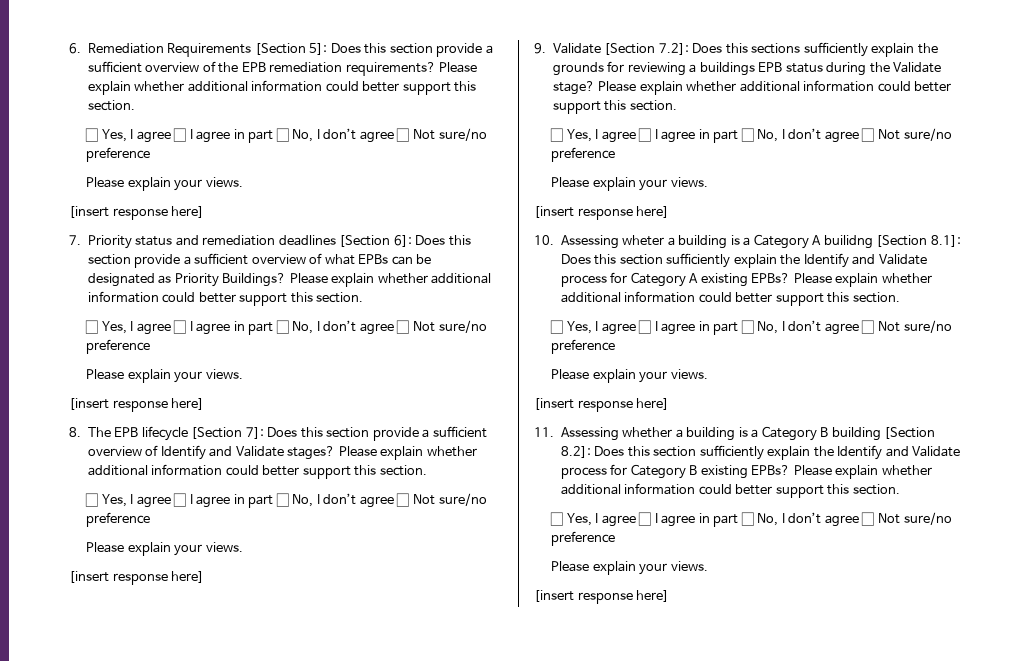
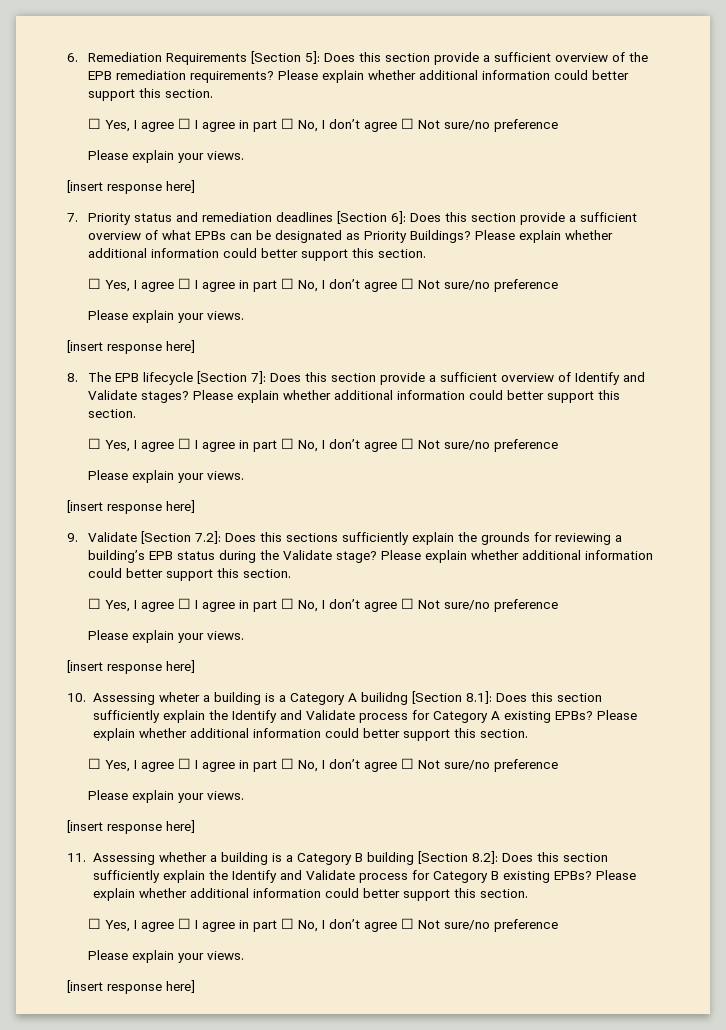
[699,62,755,76] buildings -> [87,550,145,563] building’s

